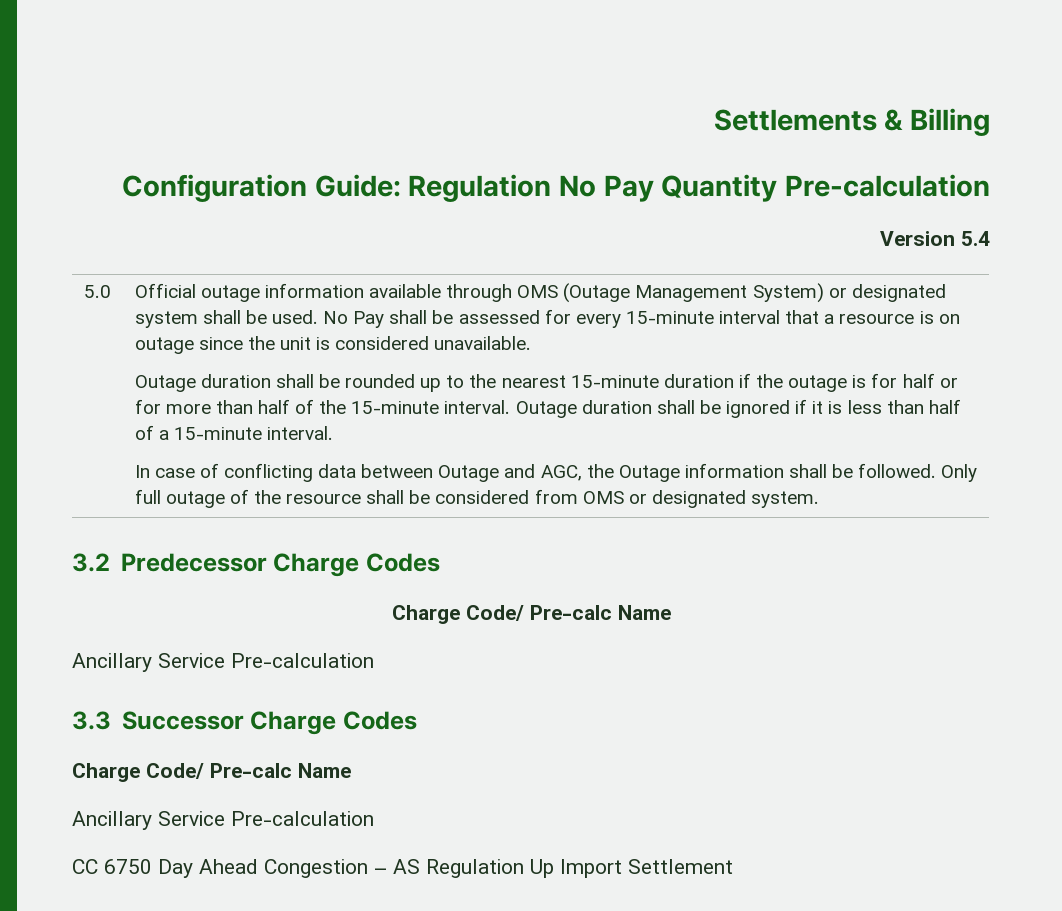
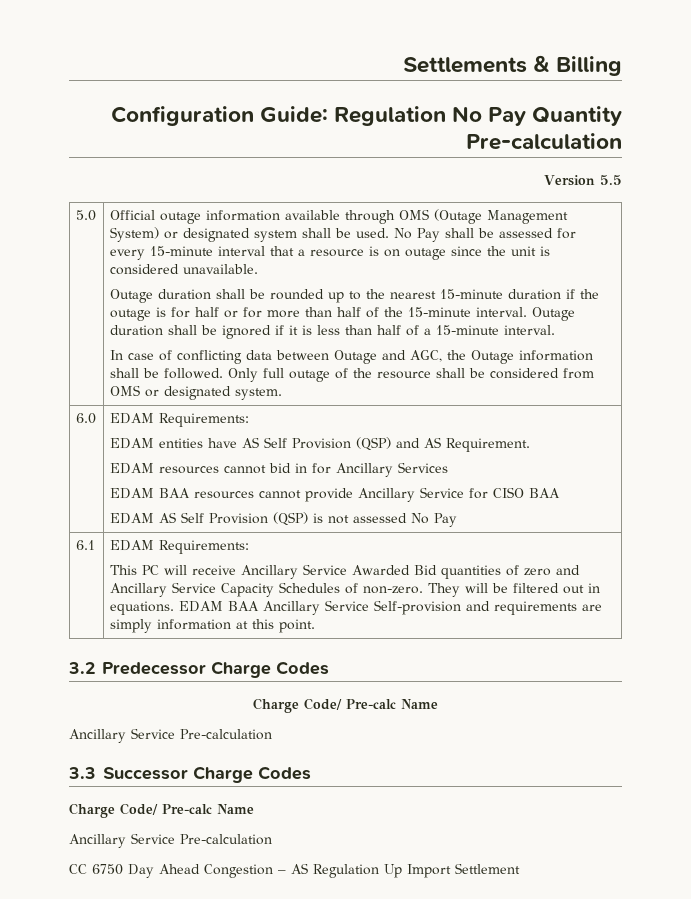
[961,231,990,246] 5.4 -> [600,175,622,185] 5.5
(820, 499) none -> [75,413,96,424] [109,413,249,427] [109,437,530,452] [109,462,448,477] [109,487,560,502] [109,512,457,527] [75,540,95,550] [109,540,249,554] [109,564,580,579] [109,582,600,597] [109,600,602,615] [109,619,315,633] // 6.0 | EDAM Requirements: // EDAM entities have AS Self Provision (QSP) and AS Requirement. // EDAM resources cannot bid in for Ancillary Services // EDAM BAA resources cannot provide Ancillary Service for CISO BAA // EDAM AS Self Provision (QSP) is not assessed No Pay // 6.1 | EDAM Requirements: // This PC will receive Ancillary Service Awarded Bid quantities of zero and Ancillary Service Capacity Schedules of non-zero. They will be filtered out in equations. EDAM BAA Ancillary Service Self-provision and requirements are simply information at this point.

